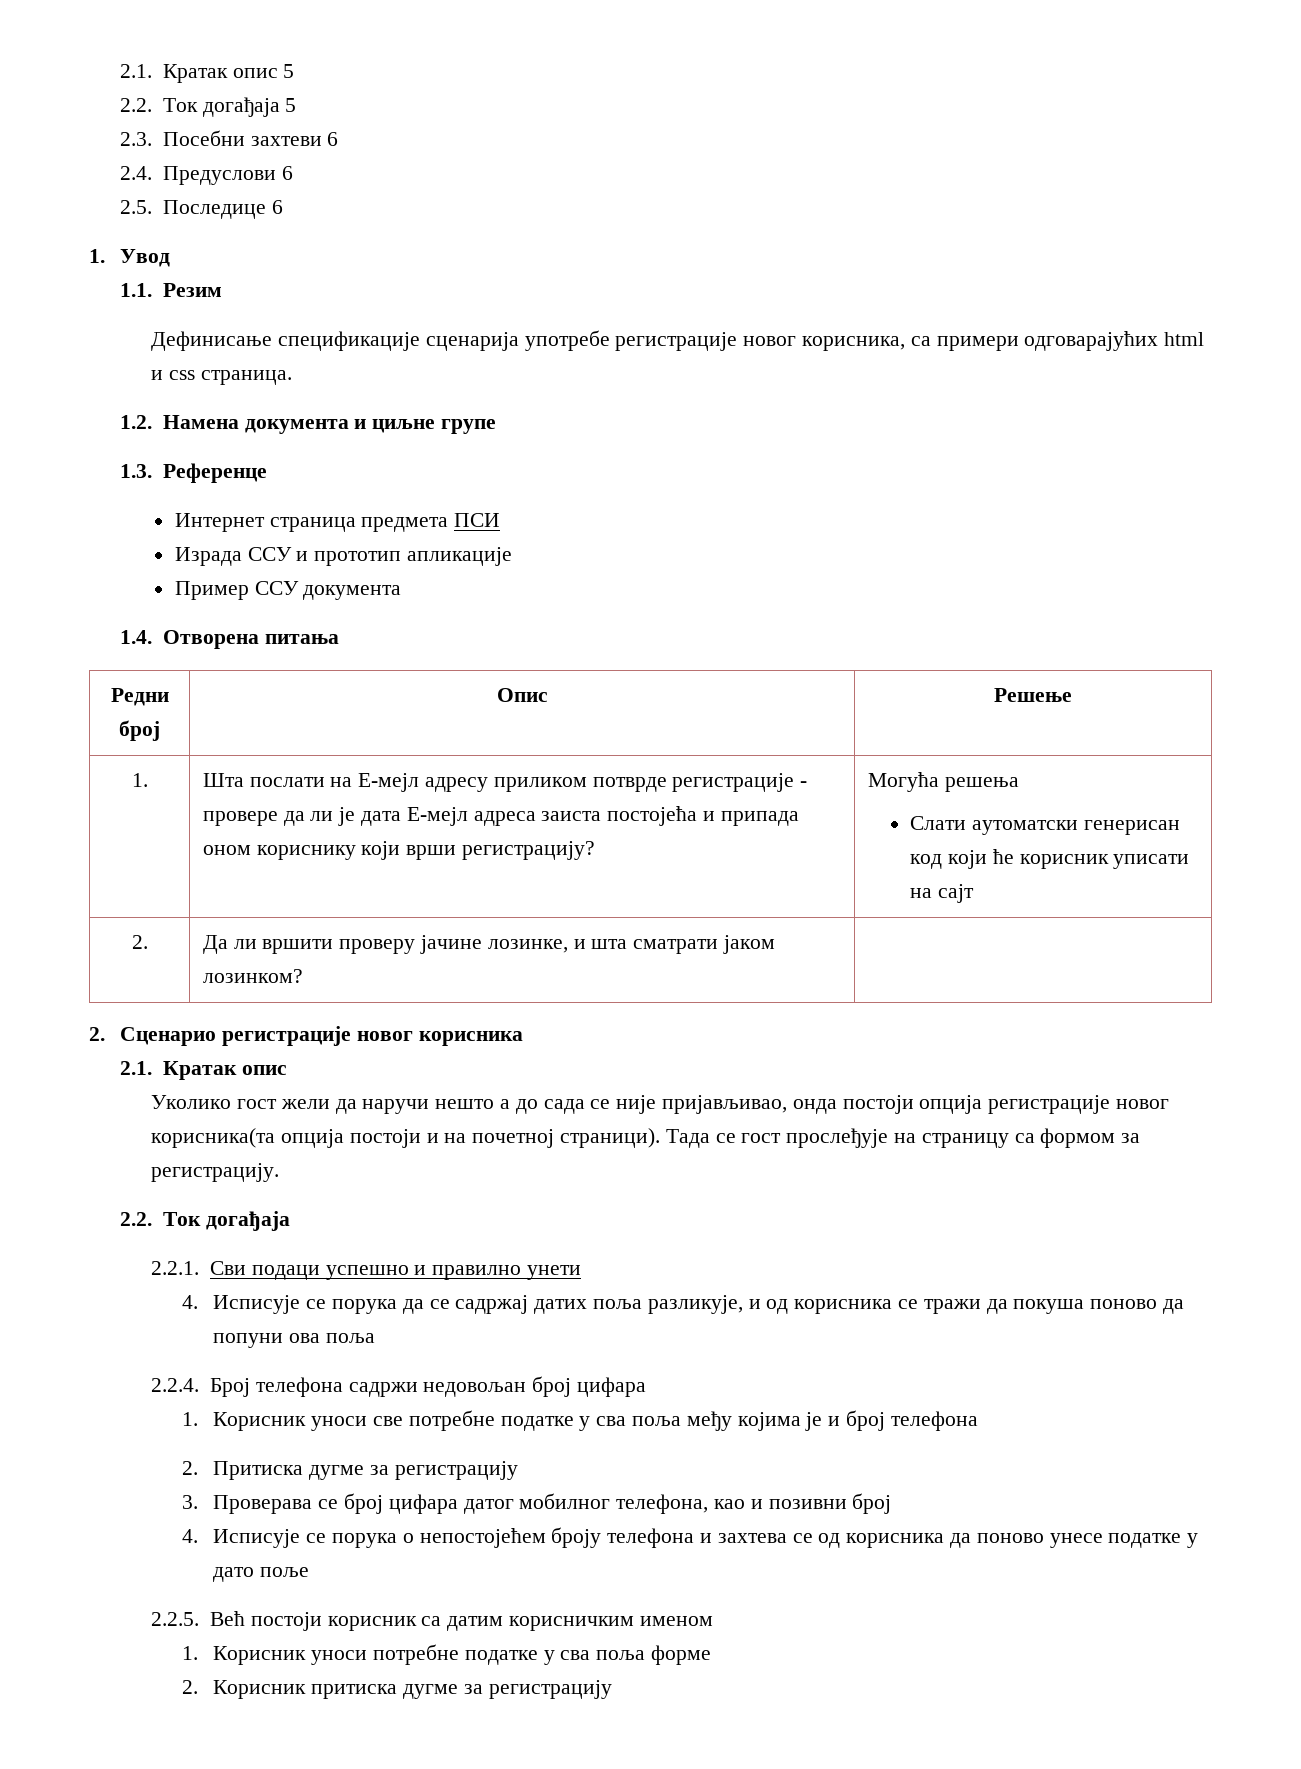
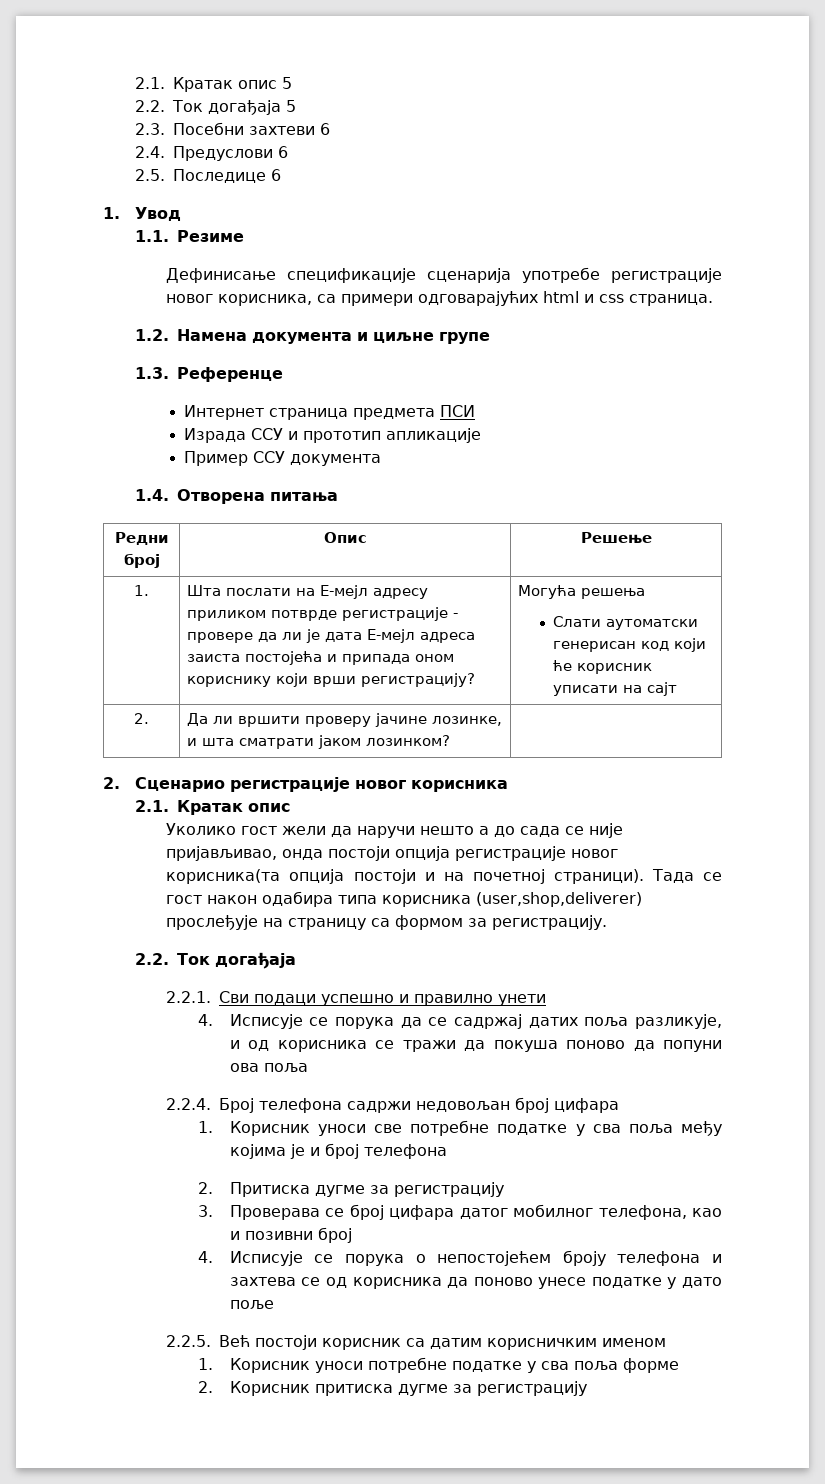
[162,283,222,297] Резим -> [176,230,244,242] Резимe
(782, 1138) none -> [207,891,643,907] након одабира типа корисника (user,shop,deliverer)

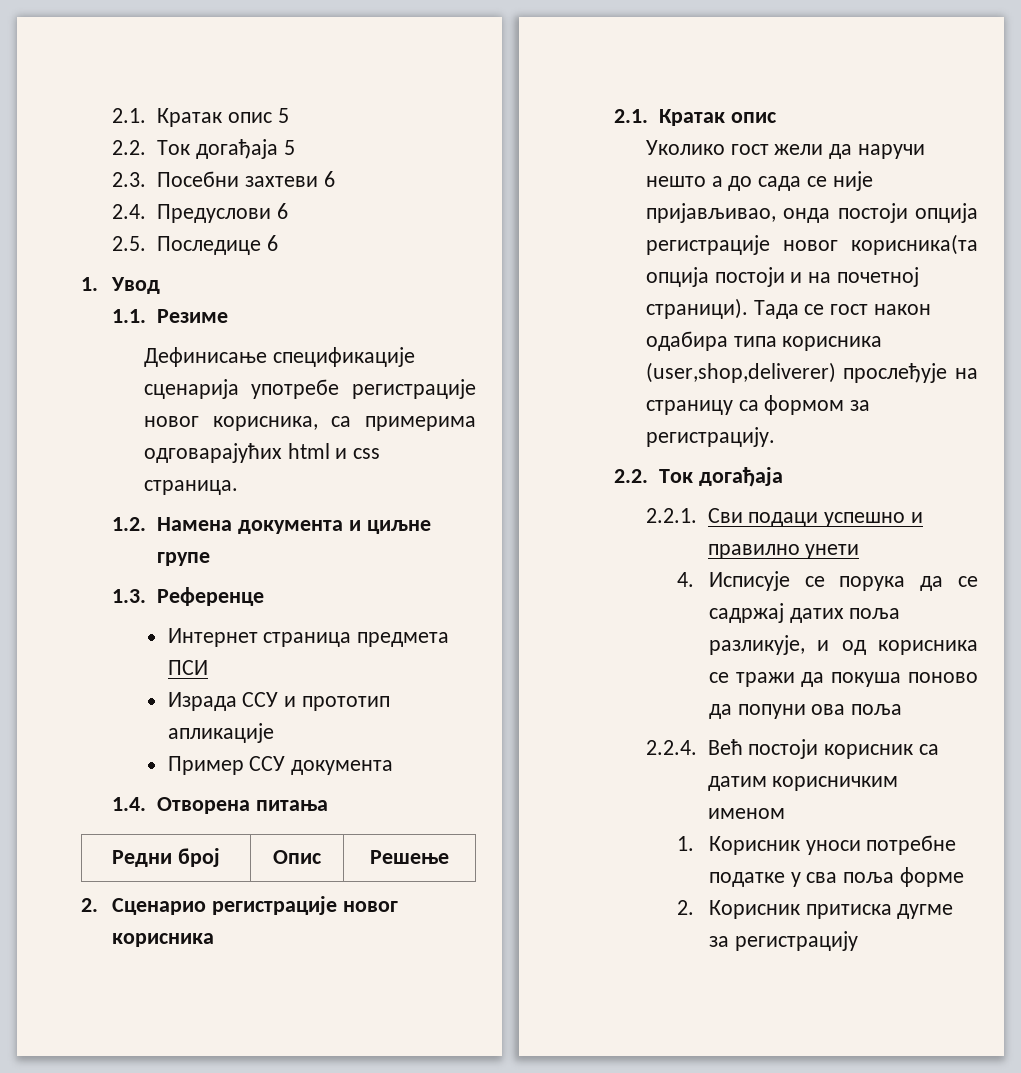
[341,294,414,306] примери -> [365,416,476,431] примерима
[134,585,149,596] [187,585,429,599] [187,607,459,621] [187,629,476,643] [187,651,455,665] [187,673,476,687] [518,585,646,599] [553,616,699,630] [553,638,707,652] [553,660,653,674] [553,682,678,696] [134,713,149,724] [187,713,503,727] [187,735,451,749] // 1. | Шта послати на Е-мејл адресу приликом потврде регистрације - провере да ли је дата Е-мејл адреса заиста постојећа и припада оном кориснику који врши регистрацију? | Могућа решења // Слати аутоматски генерисан код који ће корисник уписати на сајт // 2. | Да ли вршити проверу јачине лозинке, и шта сматрати јаком лозинком? | -> (449, 857) none
[219,1097,620,1113] [198,1120,722,1136] [229,1143,447,1159] [198,1182,504,1197] [198,1204,722,1220] [229,1227,352,1243] [198,1250,722,1266] [229,1277,722,1289] [229,1300,274,1309] [166,1335,212,1347] Број телефона садржи недовољан број цифара // 1. Корисник уноси све потребне податке у сва поља међу којима је и број телефона // 2. Притиска дугме за регистрацију // 3. Проверава се број цифара датог мобилног телефона, као и позивни број // 4. Исписује се порука о непостојећем броју телефона и захтева се од корисника да поново унесе податке у дато поље // 2.2.5. -> (697, 747) none

